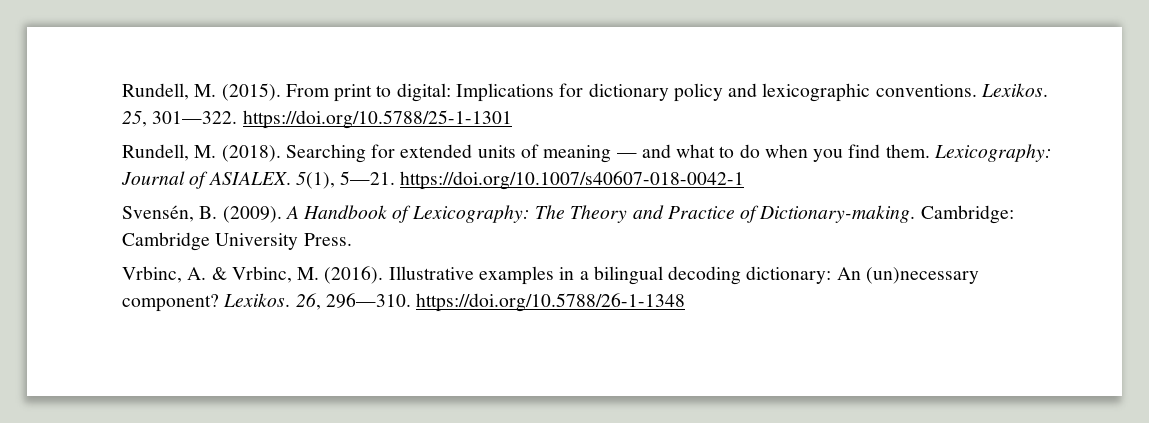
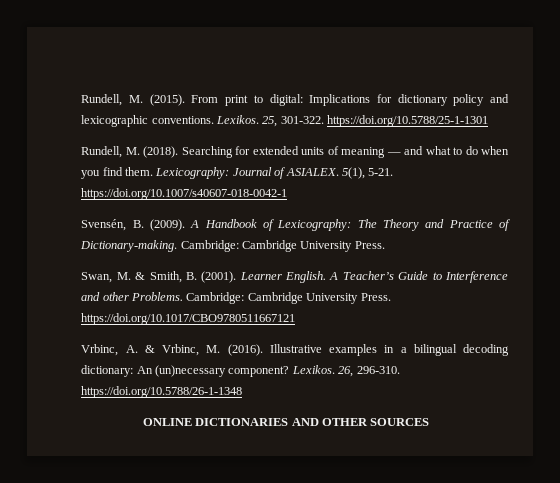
[152,111,238,124] 301—322. -> [280,116,324,124] 301-322.
[340,171,396,185] 5—21. -> [368,168,394,176] 5-21.
(352, 239) none -> [81,271,509,283] [81,292,391,304] [81,313,296,325] // Swan, M. & Smith, B. (2001). Learner English. A Teacher’s Guide to Interference and other Problems. Cambridge: Cambridge University Press. https://doi.org/10.1017/CBO9780511667121
[325,293,411,308] 296—310. -> [356,366,400,374] 296-310.
(686, 302) none -> [142,418,430,426] // ONLINE DICTIONARIES AND OTHER SOURCES

